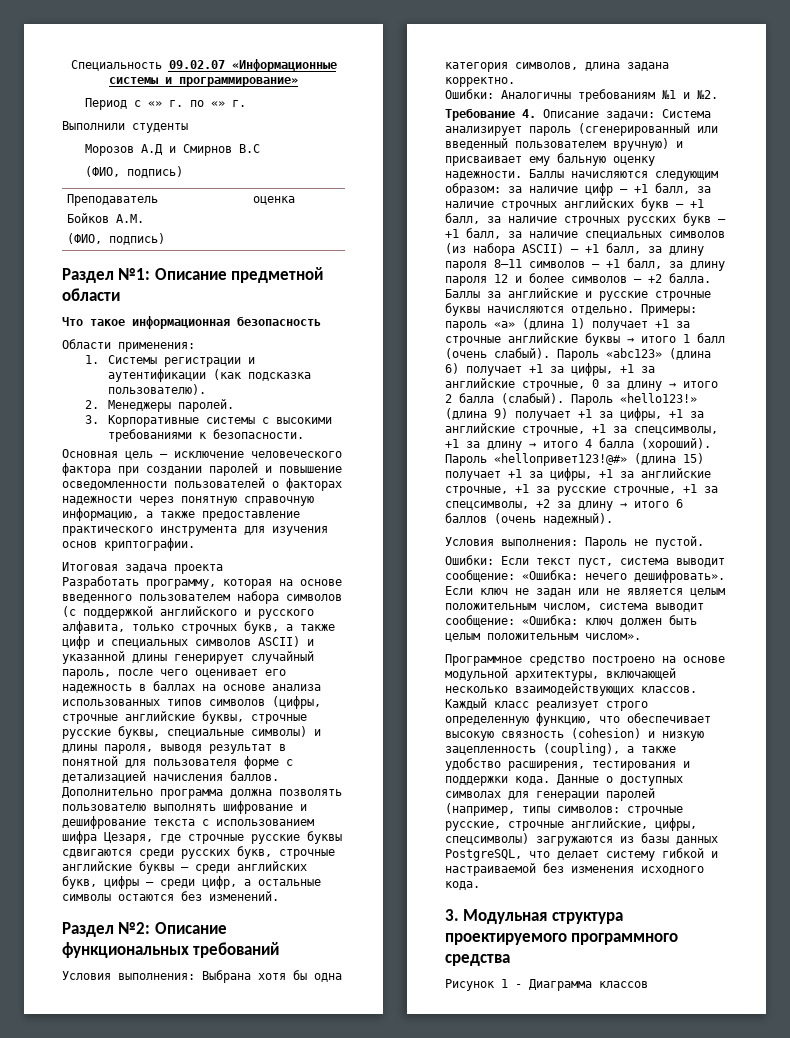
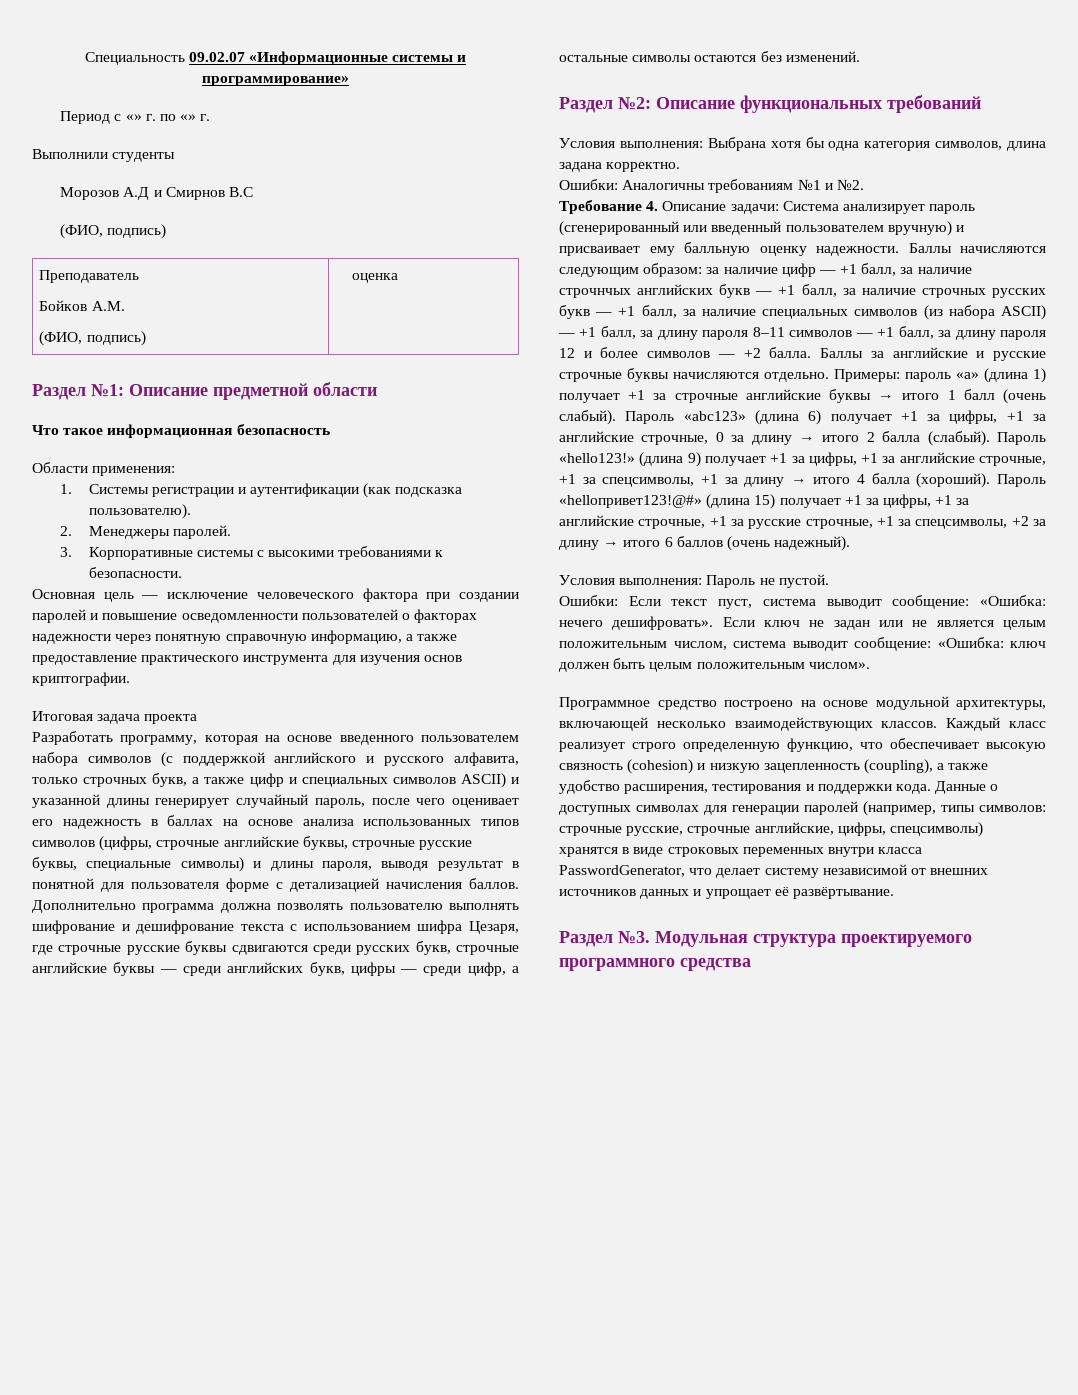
[557,153,606,166] бальную -> [684,242,750,256] балльную
[501,201,557,211] строчных -> [559,288,631,298] строчнчых
[536,833,718,846] [445,848,718,861] [445,863,704,876] [445,881,480,890] [445,909,459,921] загружаются из базы данных PostgreSQL, что делает систему гибкой и настраиваемой без изменения исходного кода. // 3. -> [559,847,923,857] [559,864,989,878] [559,887,894,899] [559,931,650,947] хранятся в виде строковых переменных внутри класса PasswordGenerator, что делает систему независимой от внешних источников данных и упрощает её развёртывание. // Раздел №3.
[445,979,648,991] // Рисунок 1 - Диаграмма классов -> (751, 964) none

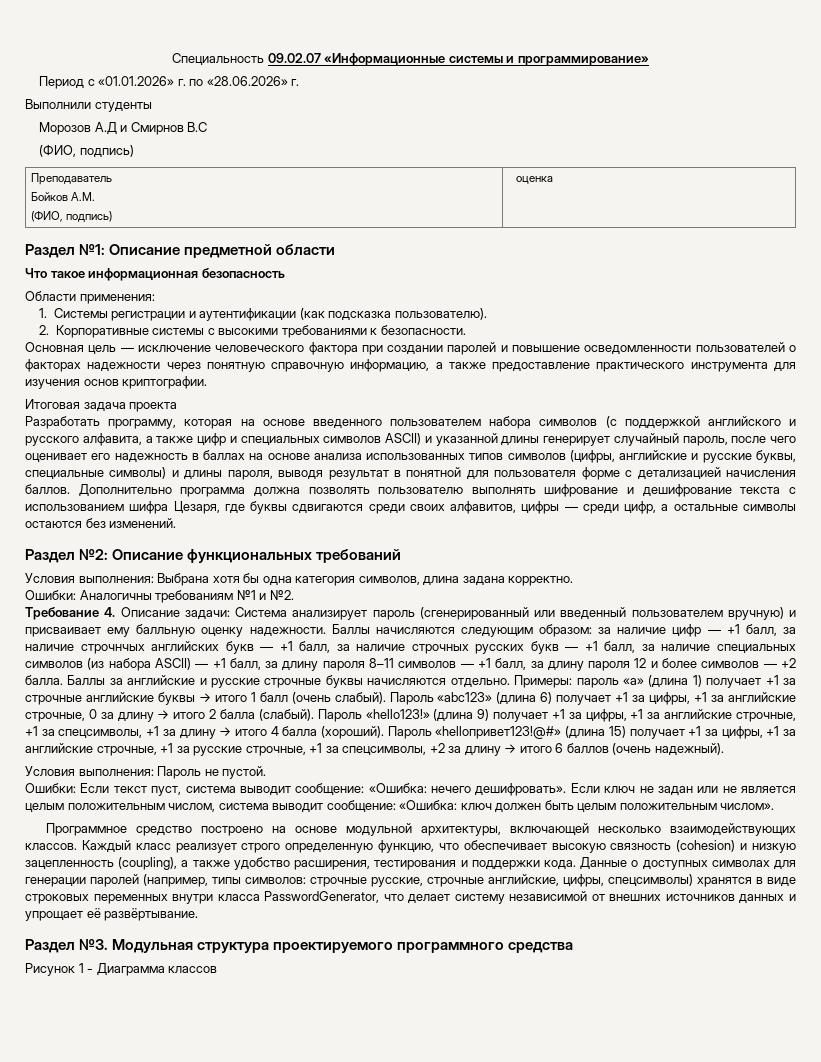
[125,114,142,121] «» -> [98,76,175,86] «01.01.2026»
[180,114,197,121] «» -> [206,76,288,86] «28.06.2026»
[88,525,231,539] [60,547,73,557] Менеджеры паролей. // 3. -> (50, 330) none
[32,773,188,787] только строчных букв, -> (142, 439) none
[156,836,415,850] строчные английские буквы, строчные -> [619,450,699,460] английские и
[58,945,180,955] строчные русские -> (245, 509) none
[356,941,519,955] [32,962,345,976] русских букв, строчные английские буквы — среди английских букв, -> [409,501,517,514] своих алфавитов,
(751, 964) none -> [25,963,218,976] // Рисунок 1 - Диаграмма классов

